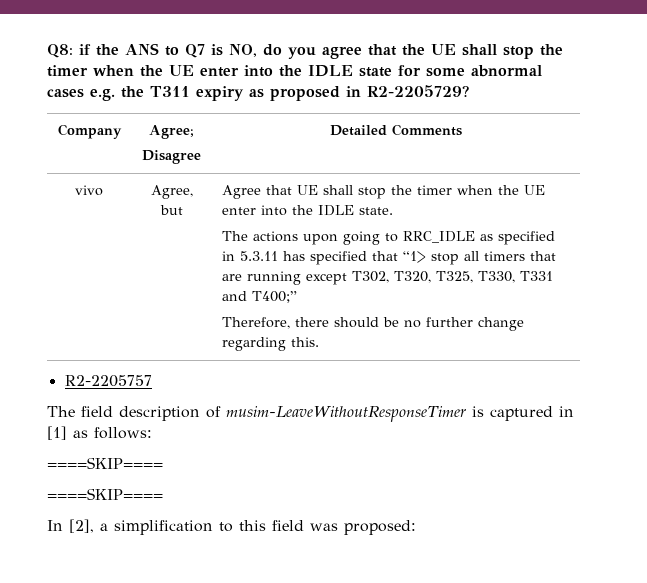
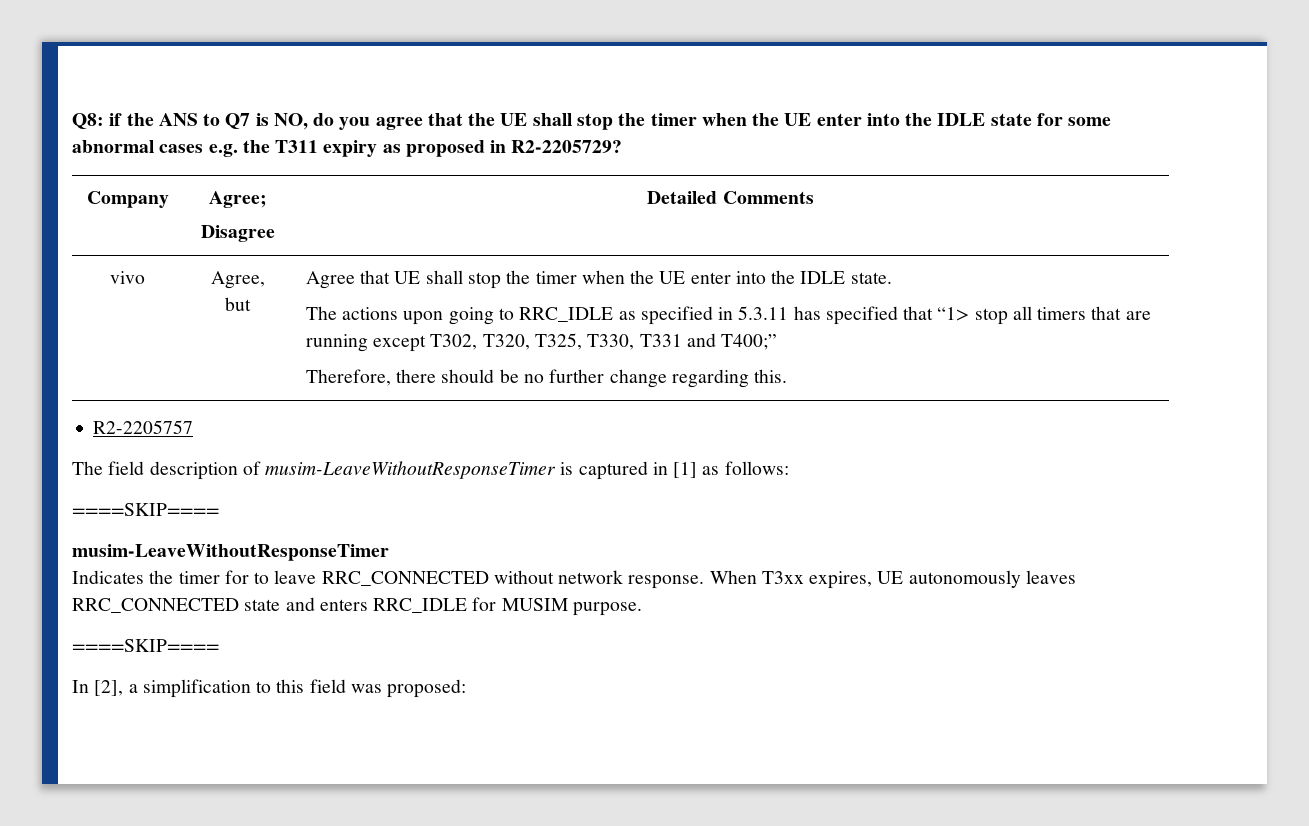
(163, 463) none -> [72,544,389,561] [72,570,1076,589] [72,597,642,616] // musim-LeaveWithoutResponseTimer // Indicates the timer for to leave RRC_CONNECTED without network response. When T3xx expires, UE autonomously leaves RRC_CONNECTED state and enters RRC_IDLE for MUSIM purpose.

